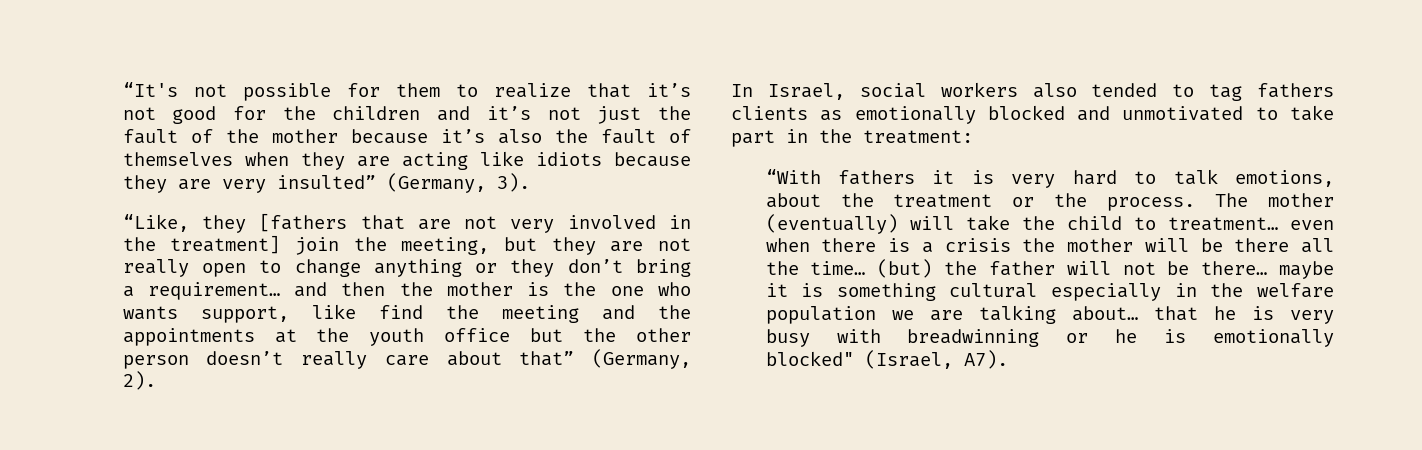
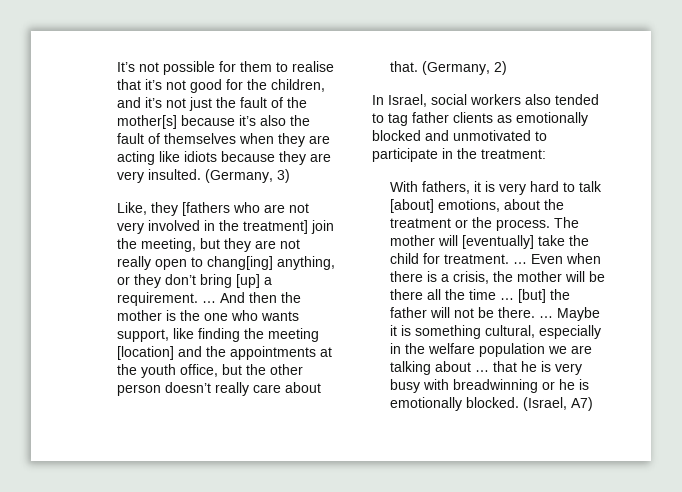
[122,82,178,97] “It's -> [117,62,136,72] It’s
[493,83,571,98] realize -> [292,61,335,72] realise
[332,106,421,120] children -> [271,79,326,92] children,
[271,129,338,143] mother -> [117,115,178,129] mother[s]
[276,173,530,193] [122,214,189,232] insulted” (Germany, 3). // “Like, -> [148,169,291,183] [117,202,148,215] insulted. (Germany, 3) // Like,
[360,215,405,230] that -> [233,202,261,213] who
[294,259,462,277] change anything -> [207,256,336,270] chang[ing] anything,
[122,282,328,300] a requirement… and -> [236,274,273,288] [117,292,246,306] [up] a requirement. … And
[378,305,423,319] find -> [198,328,241,342] finding
(579, 314) none -> [117,346,175,360] [location]
[444,328,511,342] office -> [180,364,219,377] office,
[519,349,691,369] [122,371,156,390] that” (Germany, 2). -> [390,61,508,75] that. (Germany, 2)
[1257,83,1334,98] fathers -> [412,112,449,123] father
[1290,105,1334,121] [731,130,775,147] take part -> [372,148,438,162] participate
[765,169,916,185] “With fathers -> [390,181,471,194] With fathers,
(1218, 177) none -> [390,199,435,213] [about]
[765,214,954,234] (eventually) will -> [438,235,535,249] will [eventually]
[1133,217,1334,231] to treatment… even -> [423,253,564,264] for treatment. … Even
[944,238,1011,252] crisis -> [453,271,490,284] crisis,
[810,259,933,278] time… (but) -> [469,289,547,303] time … [but]
[1201,261,1334,279] there… maybe -> [498,307,601,321] there. … Maybe
[949,283,1038,298] cultural -> [485,325,536,338] cultural,
[1071,306,1138,321] about… -> [435,361,490,372] about …
[765,350,1008,369] blocked" (Israel, A7). -> [466,397,594,411] blocked. (Israel, A7)

